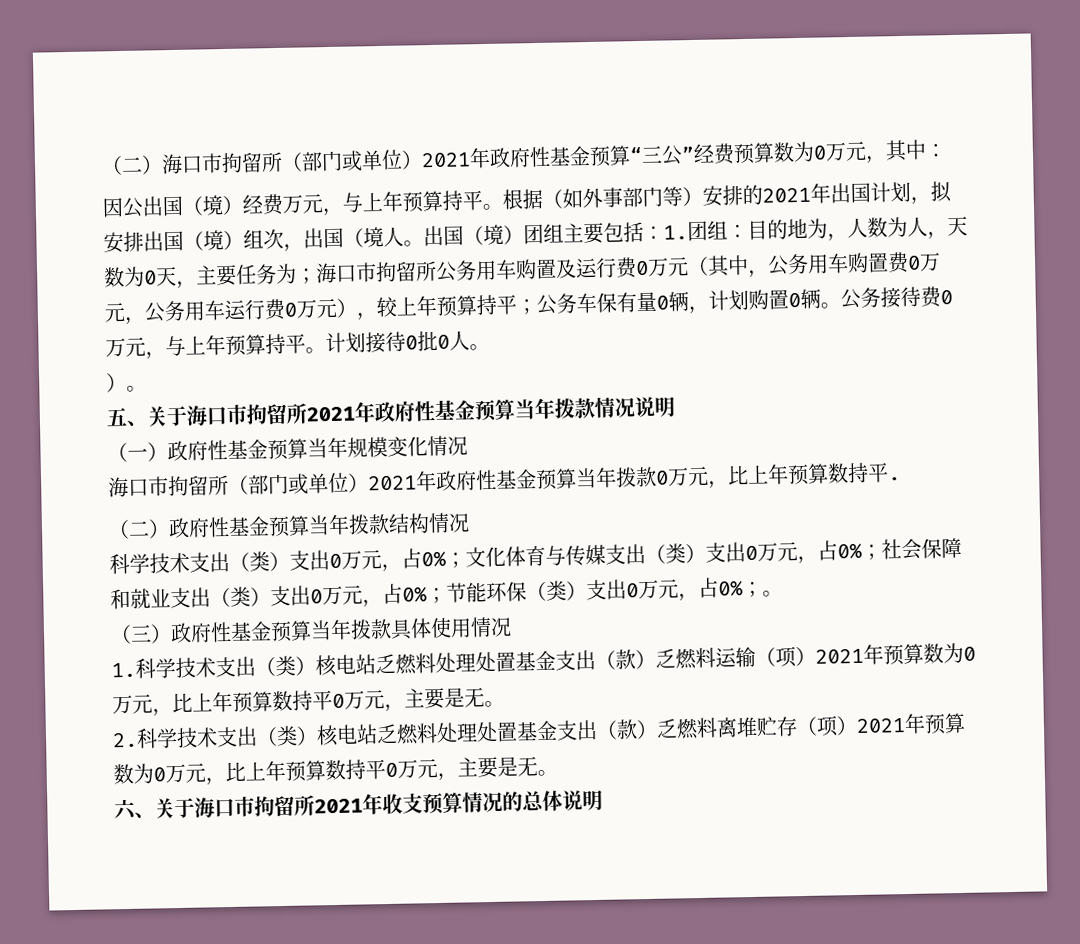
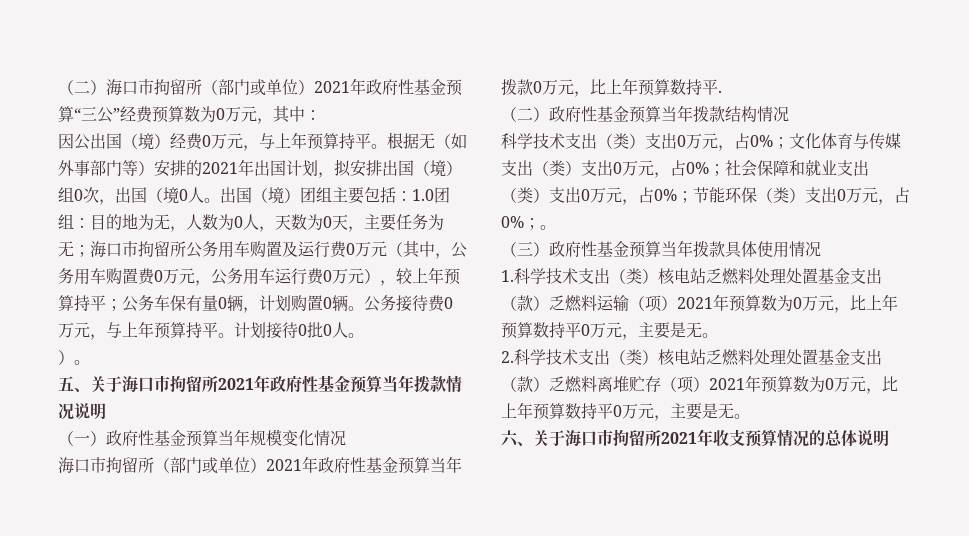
(285, 204) none -> [202,135,211,147] 0
(543, 199) none -> [419,133,435,149] 无
(264, 239) none -> [74,189,83,201] 0
(384, 237) none -> [179,189,188,201] 0
[663,225,688,240] 1. -> [412,189,434,201] 1.0
(828, 228) none -> [154,214,170,230] 无
(908, 227) none -> [234,216,243,228] 0
(297, 274) none -> [58,241,74,257] 无

